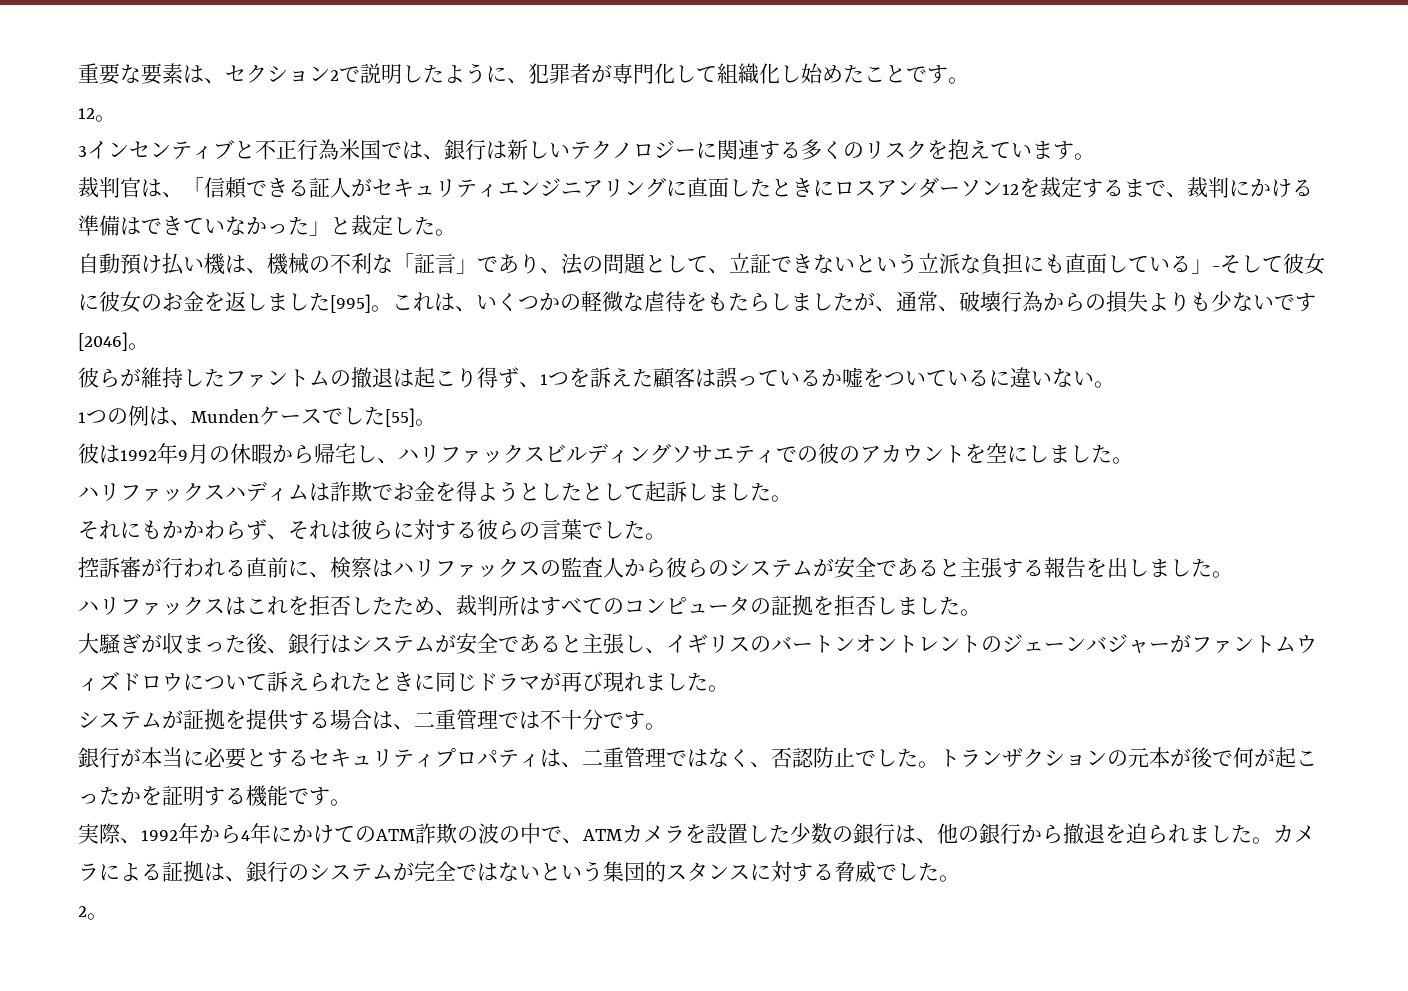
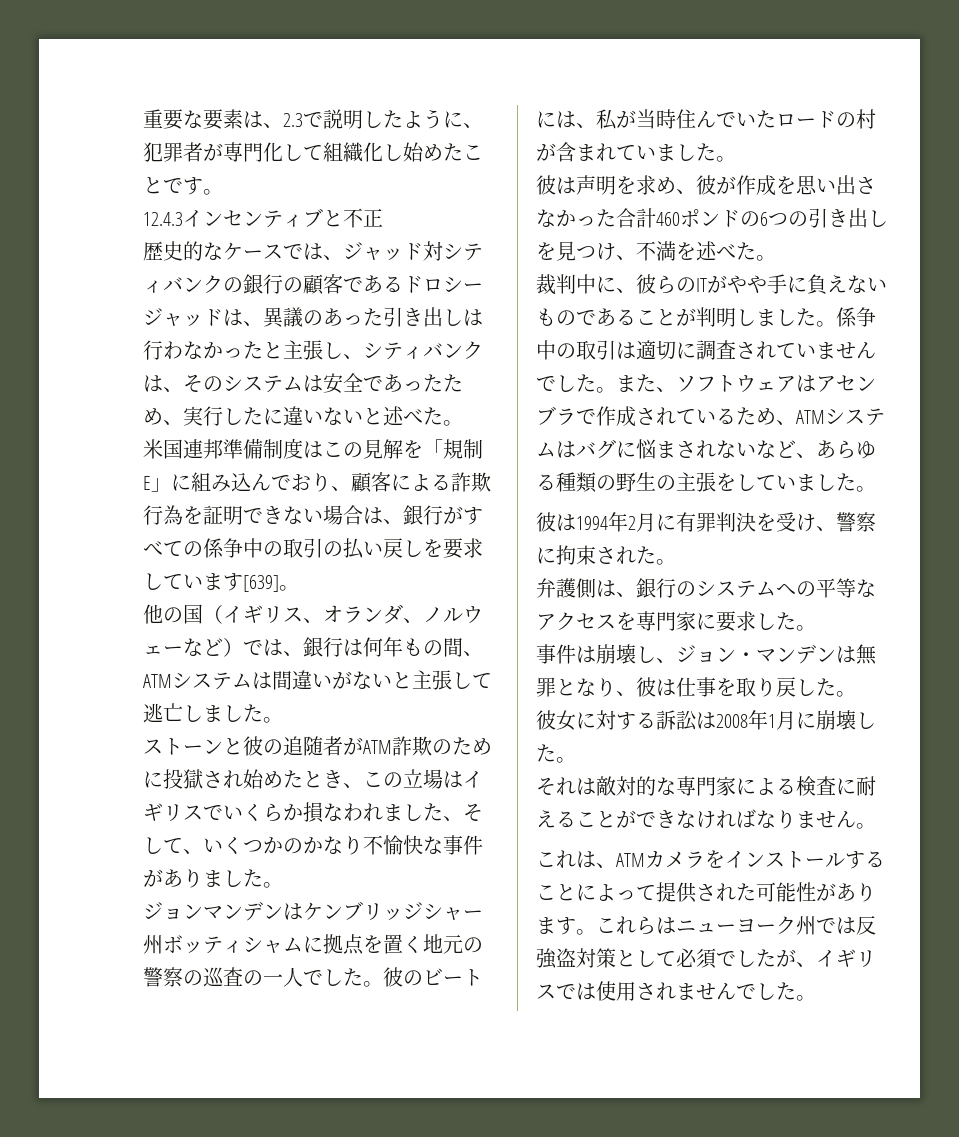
[225,65,339,83] セクション2 -> [283,113,303,127] 2.3
[78,108,116,122] [78,146,87,157] 12。 // 3 -> [143,212,183,226] 12.4.3
[297,139,1095,160] [78,177,1313,199] [78,215,456,236] [78,253,1325,275] [78,291,1316,313] [78,332,149,351] [78,367,1115,389] [78,405,436,427] [78,443,1133,464] [78,481,792,502] [78,519,666,540] [78,556,1233,579] [78,595,981,616] [78,633,1317,655] [78,671,729,692] [78,709,666,731] [78,747,1317,769] [78,785,351,807] [78,823,1315,844] [78,861,204,882] 行為米国では、銀行は新しいテクノロジーに関連する多くのリスクを抱えています。 // 裁判官は、「信頼できる証人がセキュリティエンジニアリングに直面したときにロスアンダーソン12を裁定するまで、裁判にかける準備はできていなかった」と裁定した。 // 自動預け払い機は、機械の不利な「証言」であり、法の問題として、立証できないという立派な負担にも直面している」-そして彼女に彼女のお金を返しました[995]。これは、いくつかの軽微な虐待をもたらしましたが、通常、破壊行為からの損失よりも少ないです[2046]。 // 彼らが維持したファントムの撤退は起こり得ず、1つを訴えた顧客は誤っているか嘘をついているに違いない。 // 1つの例は、Mundenケースでした[55]。 // 彼は1992年9月の休暇から帰宅し、ハリファックスビルディングソサエティでの彼のアカウントを空にしました。 // ハリファックスハディムは詐欺でお金を得ようとしたとして起訴しました。 // それにもかかわらず、それは彼らに対する彼らの言葉でした。 // 控訴審が行われる直前に、検察はハリファックスの監査人から彼らのシステムが安全であると主張する報告を出しました。 // ハリファックスはこれを拒否したため、裁判所はすべてのコンピュータの証拠を拒否しました。 // 大騒ぎが収まった後、銀行はシステムが安全であると主張し、イギリスのバートンオントレントのジェーンバジャーがファントムウィズドロウについて訴えられたときに同じドラマが再び現れました。 // システムが証拠を提供する場合は、二重管理では不十分です。 // 銀行が本当に必要とするセキュリティプロパティは、二重管理ではなく、否認防止でした。トランザクションの元本が後で何が起こったかを証明する機能です。 // 実際、1992年から4年にかけてのATM詐欺の波の中で、ATMカメラを設置した少数の銀行は、他の銀行から撤退を迫られました。カメラによる証拠 -> [143,241,483,261] [143,274,483,295] [143,307,483,328] [143,340,483,360] [143,373,463,394] [143,406,463,426] [143,438,483,459] [143,472,491,493] [143,505,483,525] [143,538,483,559] [143,573,299,592] [143,604,483,624] [143,637,483,657] [143,670,492,690] [143,703,283,723] [143,736,492,756] [143,769,483,789] [143,802,483,823] [143,835,483,855] [143,869,283,888] [143,901,483,921] [143,934,483,955] [143,967,483,987] [536,109,876,130] [536,142,736,162] [536,175,876,196] [536,208,888,228] [536,241,776,261] [536,274,887,295] [536,307,876,327] [536,340,876,360] [536,374,876,393] [536,406,885,427] [536,439,876,459] [536,472,876,493] [536,512,876,532] [536,545,676,565] [536,578,596,598] // 歴史的なケースでは、ジャッド対シティバンクの銀行の顧客であるドロシージャッドは、異議のあった引き出しは行わなかったと主張し、シティバンクは、そのシステムは安全であったため、実行したに違いないと述べた。 // 米国連邦準備制度はこの見解を「規制E」に組み込んでおり、顧客による詐欺行為を証明できない場合は、銀行がすべての係争中の取引の払い戻しを要求しています[639]。 // 他の国（イギリス、オランダ、ノルウェーなど）では、銀行は何年もの間、ATMシステムは間違いがないと主張して逃亡しました。 // ストーンと彼の追随者がATM詐欺のために投獄され始めたとき、この立場はイギリスでいくらか損なわれました、そして、いくつかのかなり不愉快な事件がありました。 // ジョンマンデンはケンブリッジシャー州ボッティシャムに拠点を置く地元の警察の巡査の一人でした。彼のビートには、私が当時住んでいたロードの村が含まれていました。 // 彼は声明を求め、彼が作成を思い出さなかった合計460ポンドの6つの引き出しを見つけ、不満を述べた。 // 裁判中に、彼らのITがやや手に負えないものであることが判明しました。係争中の取引は適切に調査されていませんでした。また、ソフトウェアはアセンブラで作成されているため、ATMシステムはバグに悩まされないなど、あらゆる種類の野生の主張をしていました。 // 彼は1994年2月に有罪判決を受け、警察に拘束された。 // 弁護側
[393,861,960,883] [78,906,108,920] が完全ではないという集団的スタンスに対する脅威でした。 // 2。 -> [776,578,876,598] [536,611,816,632] [536,644,877,665] [536,677,856,697] [536,710,876,731] [536,744,576,763] [536,776,876,796] [536,809,876,829] [536,850,885,869] [536,882,876,903] [536,916,876,935] [536,948,876,969] [536,981,816,1001] への平等なアクセスを専門家に要求した。 // 事件は崩壊し、ジョン・マンデンは無罪となり、彼は仕事を取り戻した。 // 彼女に対する訴訟は2008年1月に崩壊した。 // それは敵対的な専門家による検査に耐えることができなければなりません。 // これは、ATMカメラをインストールすることによって提供された可能性があります。これらはニューヨーク州では反強盗対策として必須でしたが、イギリスでは使用されませんでした。

